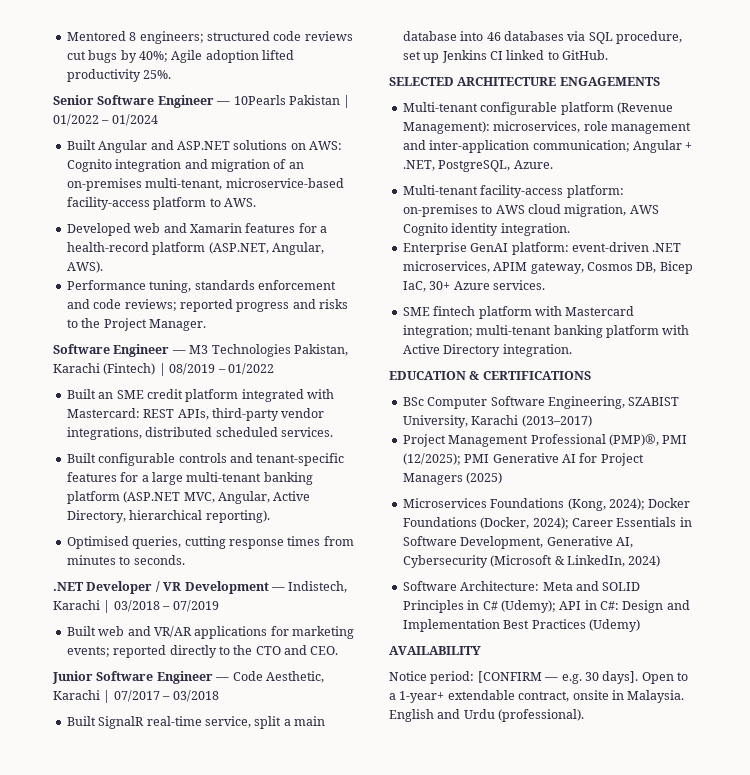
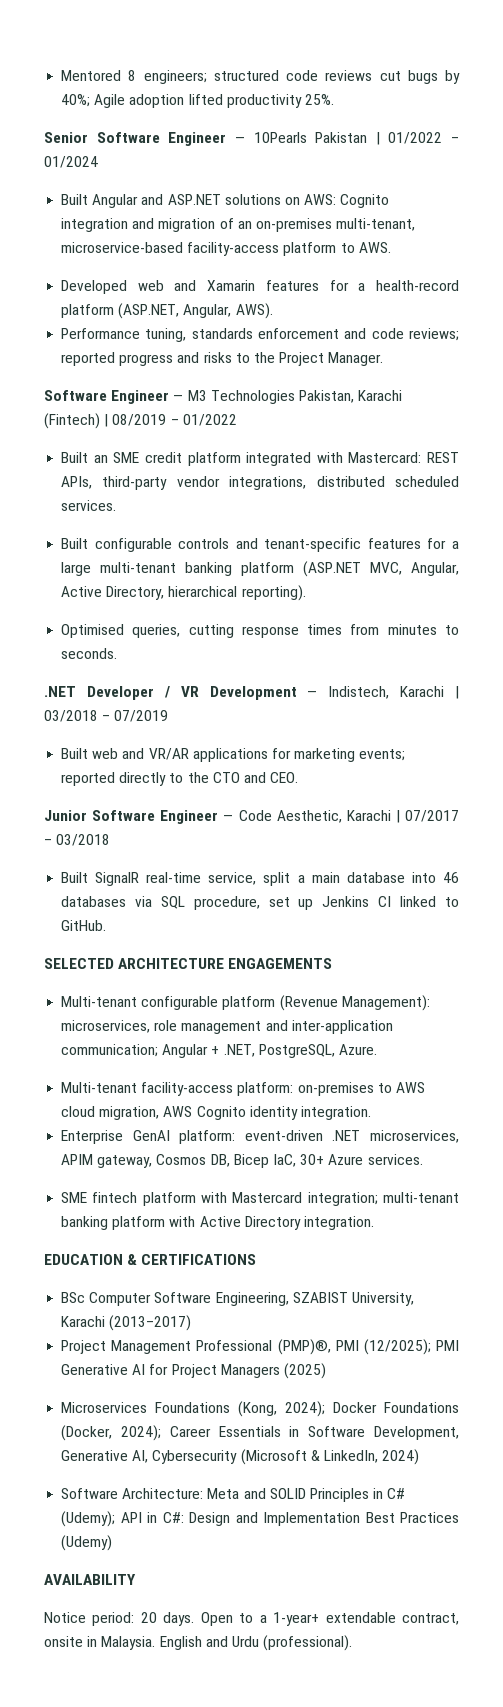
[477,671,639,684] [CONFIRM — e.g. 30 days]. -> [140,1612,195,1626] 20 days.

